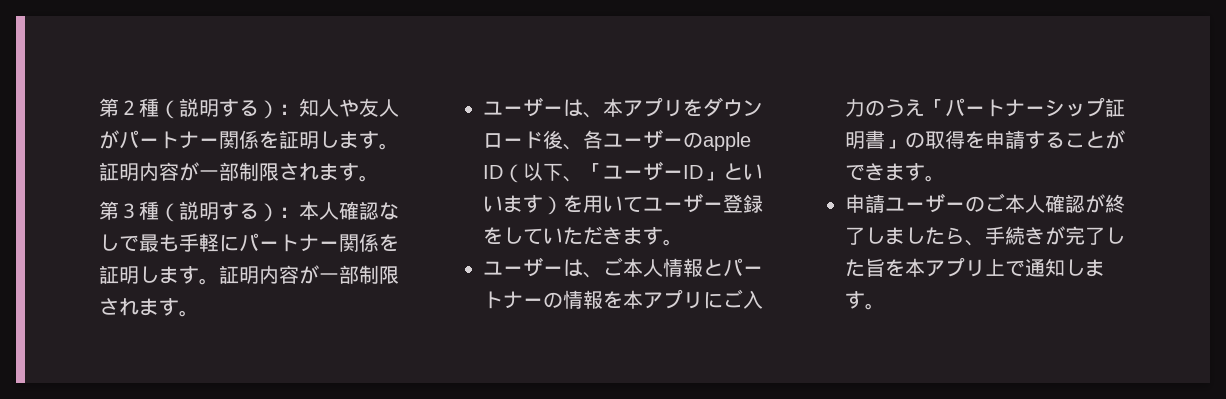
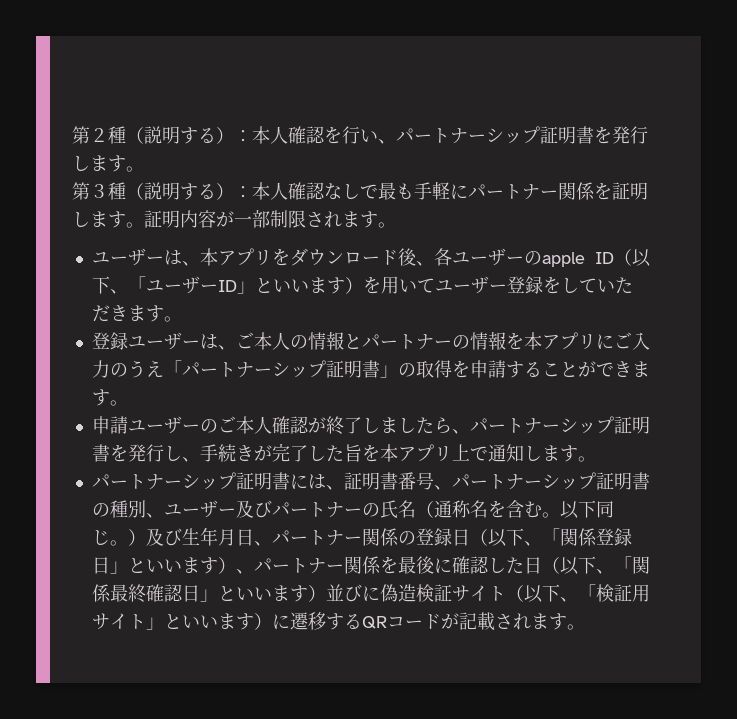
[299,98,399,117] [99,130,399,150] [99,162,319,181] 知人や友人がパートナー関係を証明します。証明内容が一部制限され -> [252,126,648,144] [72,155,90,171] 本人確認を行い、パートナーシップ証明書を発行し
(683, 242) none -> [91,332,128,350] 登録
(663, 268) none -> [289,335,308,349] の
(985, 243) none -> [469,416,650,434] [91,444,200,462] パートナーシップ証明書を発行し、
(885, 306) none -> [91,472,650,490] [91,500,614,519] [91,527,632,547] [91,556,650,575] [91,584,650,603] [91,612,585,631] // パートナーシップ証明書には、証明書番号、パートナーシップ証明書の種別、ユーザー及びパートナーの氏名（通称名を含む。以下同じ。）及び生年月日、パートナー関係の登録日（以下、「関係登録日」といいます）、パートナー関係を最後に確認した日（以下、「関係最終確認日」といいます）並びに偽造検証サイト（以下、「検証用サイト」といいます）に遷移するQRコードが記載されます。

